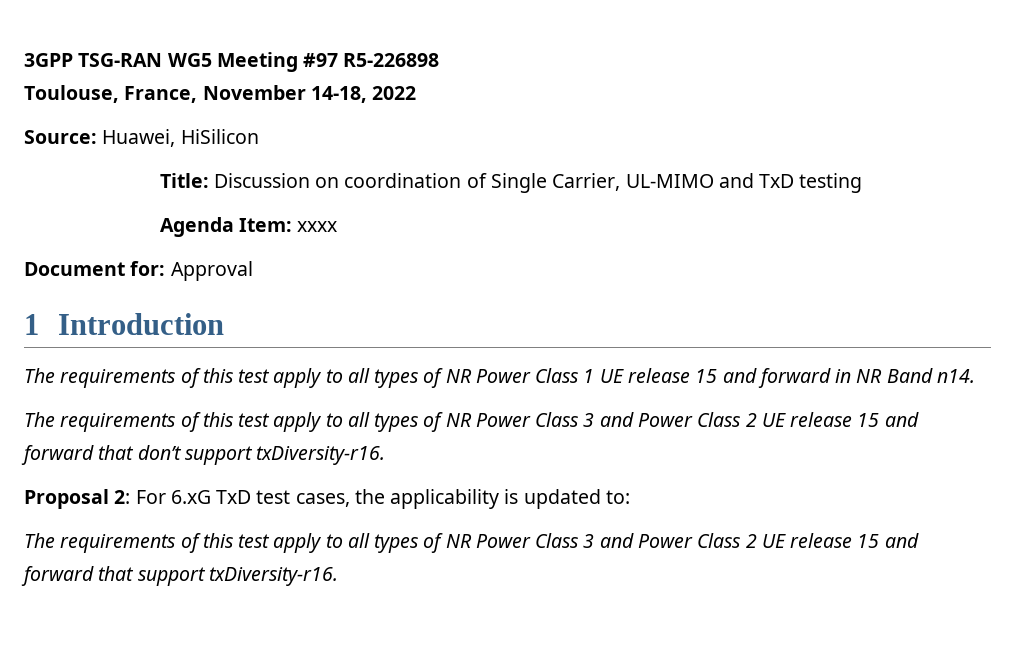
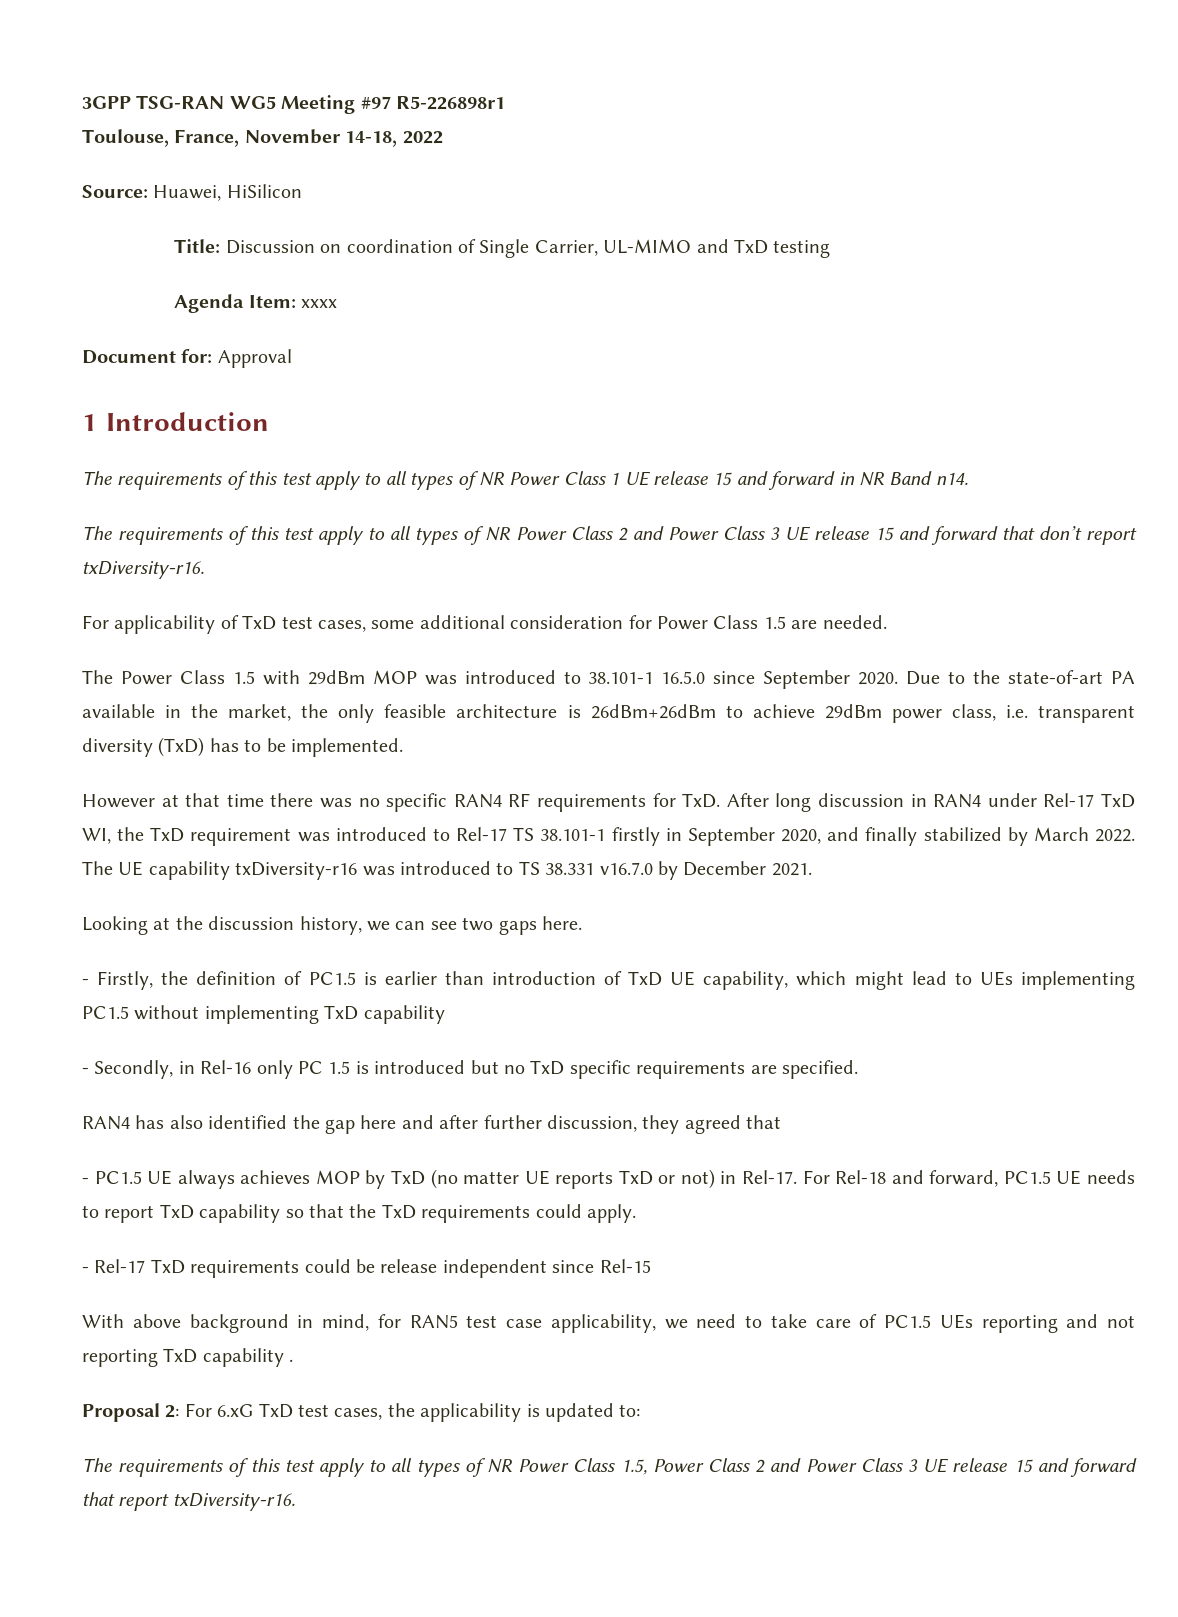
[343,53,440,67] R5-226898 -> [396,96,505,110] R5-226898r1
[583,412,757,427] 3 and Power Class 2 -> [618,526,780,541] 2 and Power Class 3
[184,446,386,465] support txDiversity-r16. -> [1086,528,1137,545] [82,561,204,579] [82,615,887,634] [82,670,1135,689] [82,704,1135,723] [82,737,403,757] [82,793,1136,812] [82,827,1135,846] [82,861,812,880] [82,916,582,935] [82,971,1135,990] [82,1005,445,1024] [82,1060,858,1079] [82,1115,782,1134] [82,1169,1136,1189] [82,1204,636,1223] [82,1259,651,1278] [82,1314,1135,1333] [82,1348,294,1367] report txDiversity-r16. // For applicability of TxD test cases, some additional consideration for Power Class 1.5 are needed. // The Power Class 1.5 with 29dBm MOP was introduced to 38.101-1 16.5.0 since September 2020. Due to the state-of-art PA available in the market, the only feasible architecture is 26dBm+26dBm to achieve 29dBm power class, i.e. transparent diversity (TxD) has to be implemented. // However at that time there was no specific RAN4 RF requirements for TxD. After long discussion in RAN4 under Rel-17 TxD WI, the TxD requirement was introduced to Rel-17 TS 38.101-1 firstly in September 2020, and finally stabilized by March 2022. The UE capability txDiversity-r16 was introduced to TS 38.331 v16.7.0 by December 2021. // Looking at the discussion history, we can see two gaps here. // - Firstly, the definition of PC1.5 is earlier than introduction of TxD UE capability, which might lead to UEs implementing PC1.5 without implementing TxD capability // - Secondly, in Rel-16 only PC 1.5 is introduced but no TxD specific requirements are specified. // RAN4 has also identified the gap here and after further discussion, they agreed that // - PC1.5 UE always achieves MOP by TxD (no matter UE reports TxD or not) in Rel-17. For Rel-18 and forward, PC1.5 UE needs to report TxD capability so that the TxD requirements could apply. // - Rel-17 TxD requirements could be release independent since Rel-15 // With above background in mind, for RAN5 test case applicability, we need to take care of PC1.5 UEs reporting and not reporting TxD capability .
[583,533,919,548] [21,566,206,586] 3 and Power Class 2 UE release 15 and forward that support -> [620,1458,1138,1477] [82,1492,170,1511] 1.5, Power Class 2 and Power Class 3 UE release 15 and forward that report

